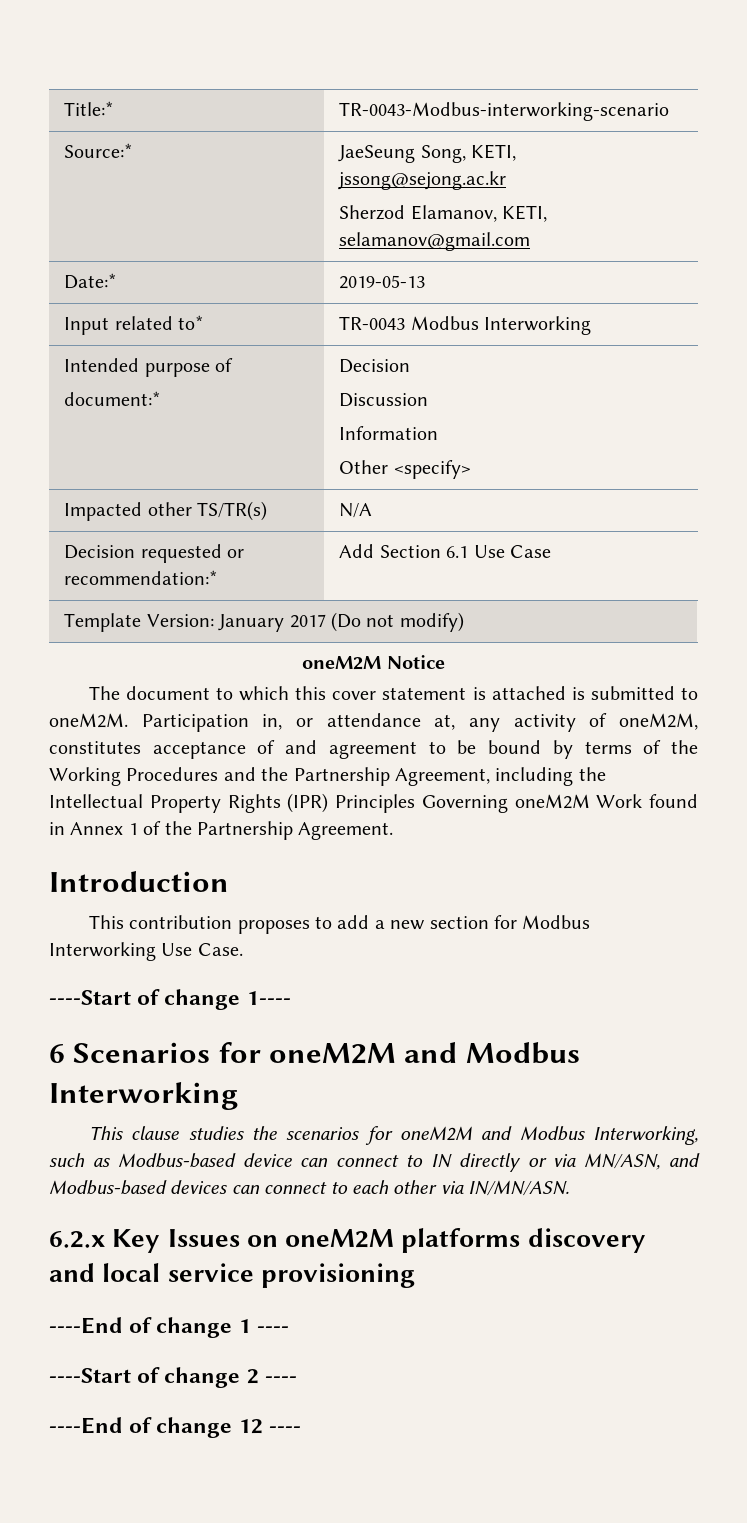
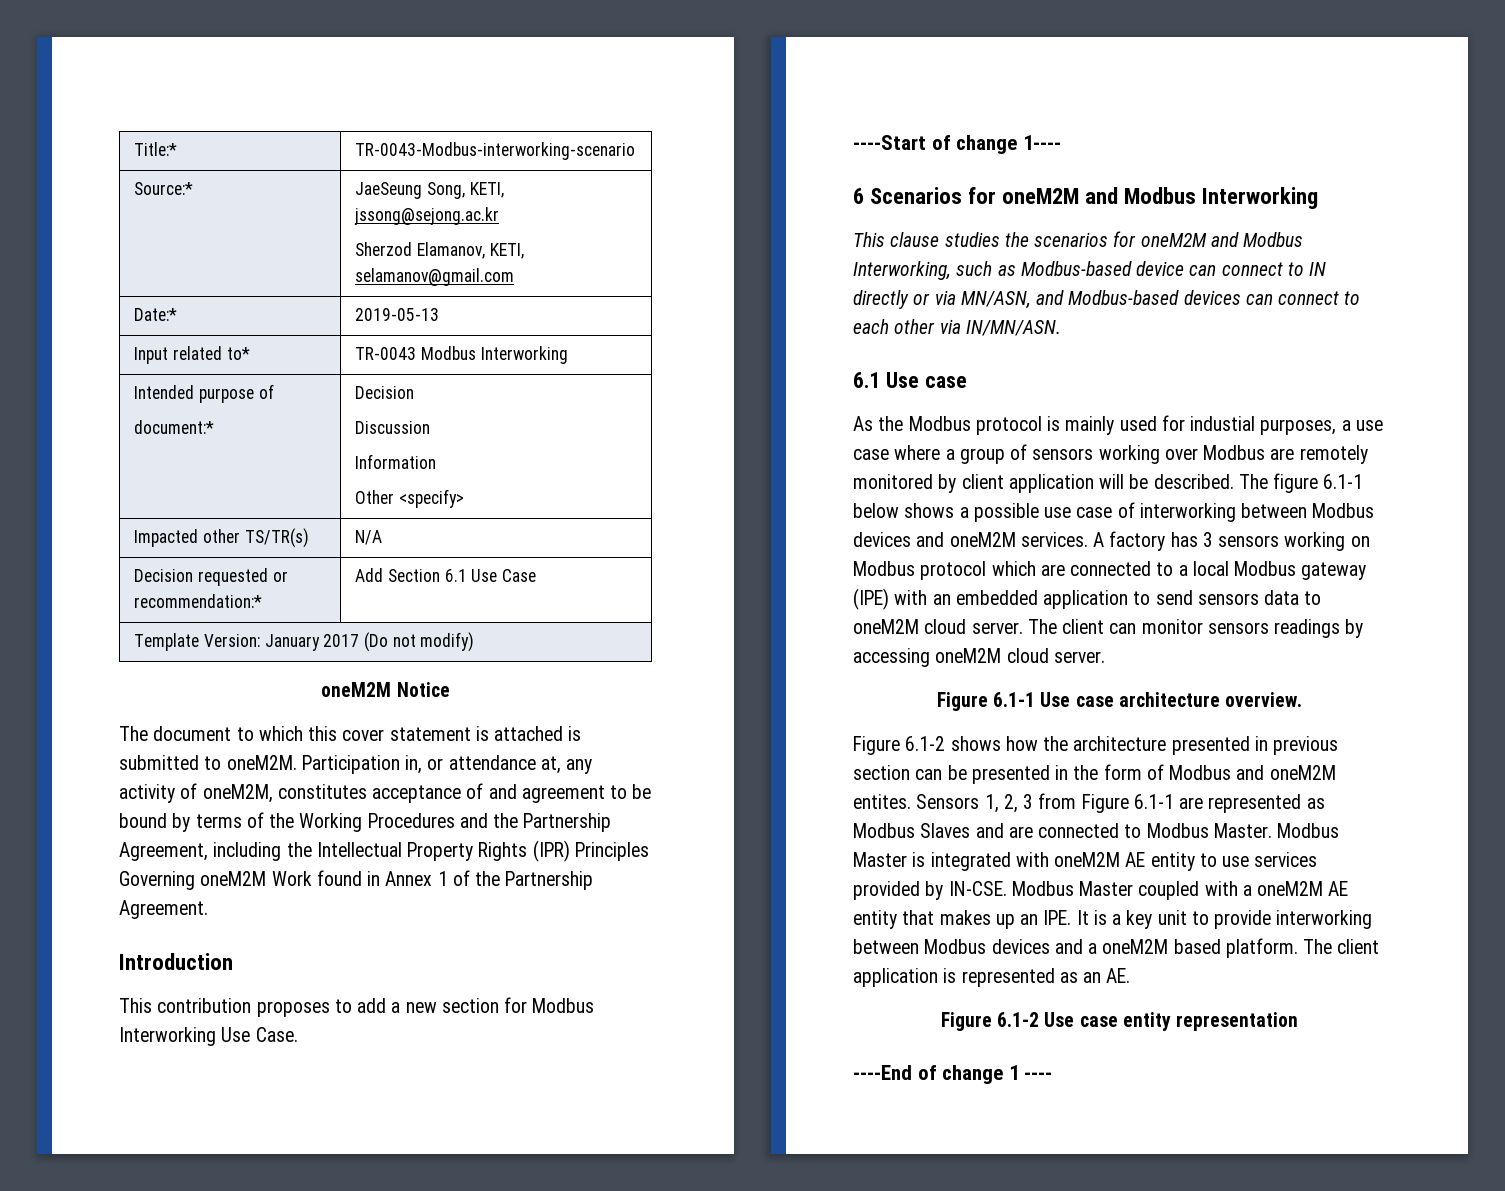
[49,1228,646,1253] [49,1263,415,1288] 6.2.x Key Issues on oneM2M platforms discovery and local service provisioning -> [853,372,967,388] [853,415,1383,435] [853,444,1368,464] [853,473,1364,493] [853,502,1375,522] [853,531,1370,551] [853,561,1367,580] [853,588,1322,610] [853,619,1364,638] [853,648,1105,667] [936,692,1303,711] [853,736,1339,755] [853,764,1336,784] [853,793,1325,813] [853,823,1340,838] [853,852,1318,871] [853,881,1349,900] [853,910,1373,929] [853,938,1380,958] [853,968,1131,987] [940,1012,1299,1031] 6.1 Use case // As the Modbus protocol is mainly used for industial purposes, a use case where a group of sensors working over Modbus are remotely monitored by client application will be described. The figure 6.1-1 below shows a possible use case of interworking between Modbus devices and oneM2M services. A factory has 3 sensors working on Modbus protocol which are connected to a local Modbus gateway (IPE) with an embedded application to send sensors data to oneM2M cloud server. The client can monitor sensors readings by accessing oneM2M cloud server. // Figure 6.1-1 Use case architecture overview. // Figure 6.1-2 shows how the architecture presented in previous section can be presented in the form of Modbus and oneM2M entites. Sensors 1, 2, 3 from Figure 6.1-1 are represented as Modbus Slaves and are connected to Modbus Master. Modbus Master is integrated with oneM2M AE entity to use services provided by IN-CSE. Modbus Master coupled with a oneM2M AE entity that makes up an IPE. It is a key unit to provide interworking between Modbus devices and a oneM2M based platform. The client application is represented as an AE. // Figure 6.1-2 Use case entity representation
[49,1367,297,1388] [49,1417,301,1438] // ----Start of change 2 ---- // ----End of change 12 ---- -> (1053, 1076) none

